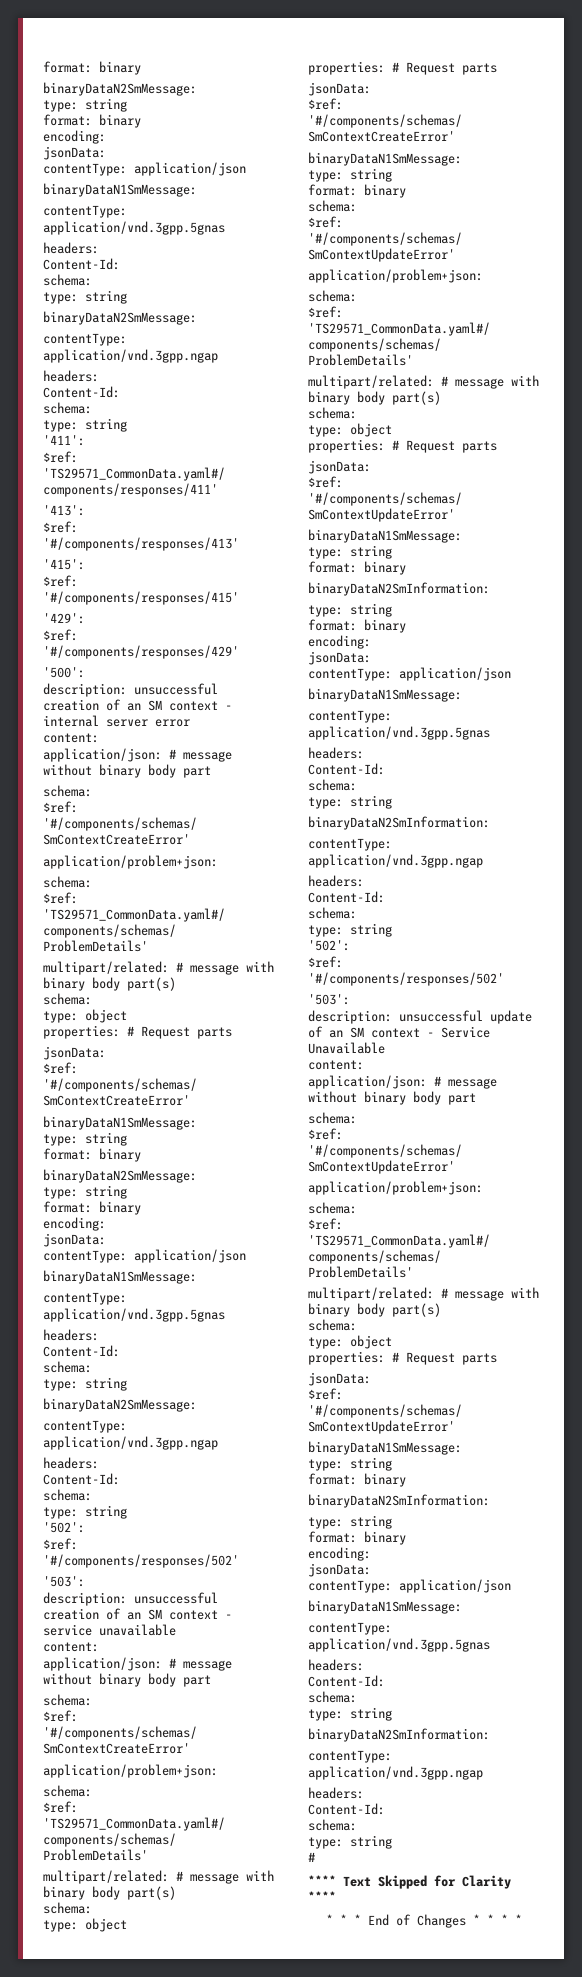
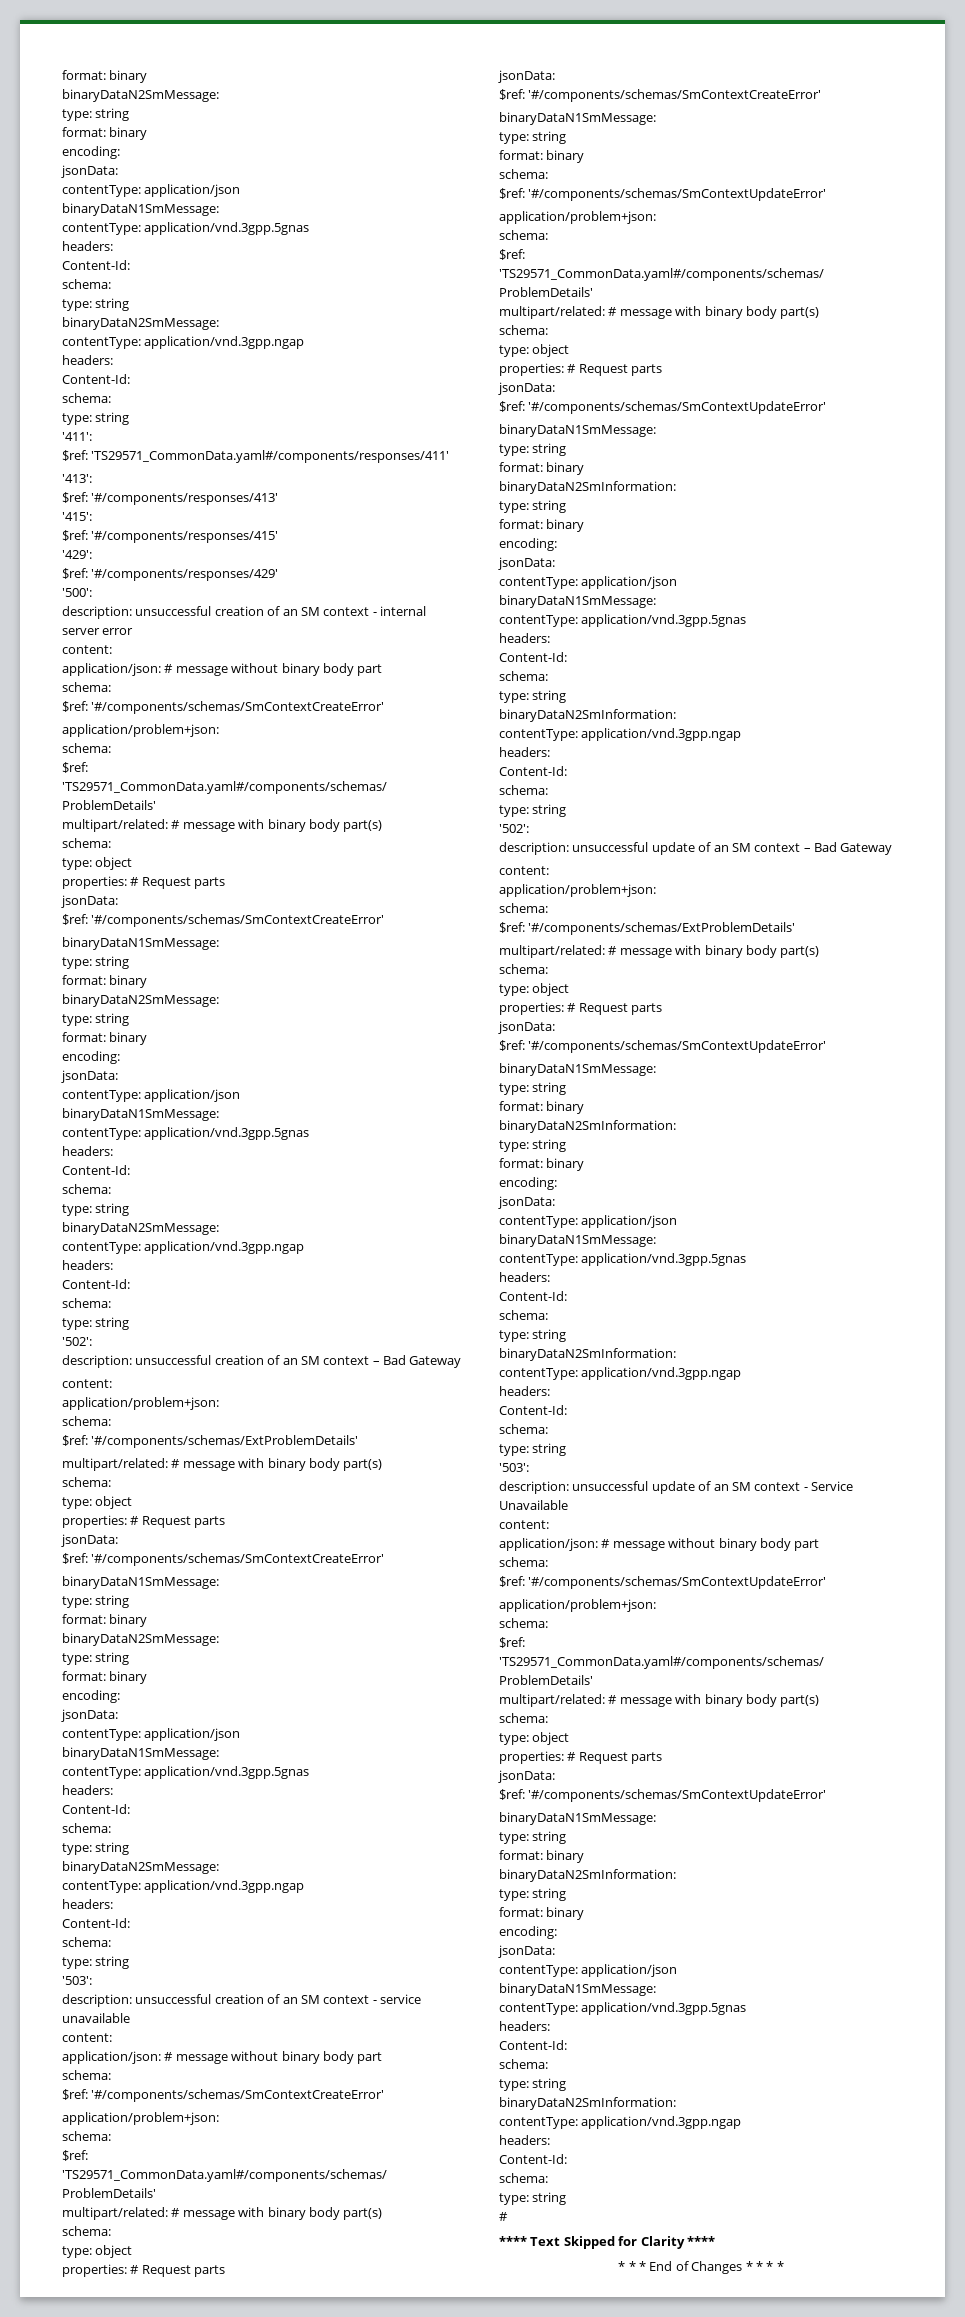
[43,1538,78,1550] [43,1554,239,1568] $ref: '#/components/responses/502' -> [62,1355,462,1368] [62,1379,112,1388] [62,1397,219,1410] [62,1416,111,1426] [62,1435,359,1448] [62,1458,383,1471] [62,1477,111,1487] [62,1496,133,1509] [62,1515,226,1528] [61,1534,118,1547] [62,1553,385,1566] [62,1576,219,1589] [62,1595,130,1608] [62,1614,148,1627] [62,1633,219,1646] [62,1652,130,1665] [62,1671,148,1684] [62,1690,120,1703] [61,1709,118,1722] [62,1728,241,1741] [62,1747,219,1760] [62,1766,310,1779] [62,1785,113,1795] [62,1804,130,1814] [62,1823,111,1833] [62,1842,130,1855] [62,1861,219,1874] [62,1880,305,1893] [62,1899,113,1909] [62,1918,130,1928] [62,1937,111,1947] [62,1956,130,1969] description: unsuccessful creation of an SM context – Bad Gateway // content: // application/problem+json: // schema: // $ref: '#/components/schemas/ExtProblemDetails' // multipart/related: # message with binary body part(s) // schema: // type: object // properties: # Request parts // jsonData: // $ref: '#/components/schemas/SmContextCreateError' // binaryDataN1SmMessage: // type: string // format: binary // binaryDataN2SmMessage: // type: string // format: binary // encoding: // jsonData: // contentType: application/json // binaryDataN1SmMessage: // contentType: application/vnd.3gpp.5gnas // headers: // Content-Id: // schema: // type: string // binaryDataN2SmMessage: // contentType: application/vnd.3gpp.ngap // headers: // Content-Id: // schema: // type: string
[308,956,343,968] [308,972,504,986] $ref: '#/components/responses/502' -> [499,842,893,855] [499,866,549,875] [499,884,656,897] [499,903,548,913] [499,922,796,935] [499,945,820,958] [499,964,548,974] [499,983,570,996] [499,1002,663,1015] [498,1021,555,1034] [499,1040,827,1053] [499,1063,656,1076] [499,1082,567,1095] [499,1101,585,1114] [499,1120,676,1133] [499,1139,567,1152] [499,1158,585,1171] [499,1177,557,1190] [498,1196,555,1209] [499,1215,678,1228] [499,1234,656,1247] [499,1253,747,1266] [499,1272,550,1282] [499,1291,567,1301] [499,1310,548,1320] [499,1329,567,1342] [499,1348,676,1361] [499,1367,742,1380] [499,1386,550,1396] [499,1405,567,1415] [499,1424,548,1434] [499,1443,567,1456] description: unsuccessful update of an SM context – Bad Gateway // content: // application/problem+json: // schema: // $ref: '#/components/schemas/ExtProblemDetails' // multipart/related: # message with binary body part(s) // schema: // type: object // properties: # Request parts // jsonData: // $ref: '#/components/schemas/SmContextUpdateError' // binaryDataN1SmMessage: // type: string // format: binary // binaryDataN2SmInformation: // type: string // format: binary // encoding: // jsonData: // contentType: application/json // binaryDataN1SmMessage: // contentType: application/vnd.3gpp.5gnas // headers: // Content-Id: // schema: // type: string // binaryDataN2SmInformation: // contentType: application/vnd.3gpp.ngap // headers: // Content-Id: // schema: // type: string

